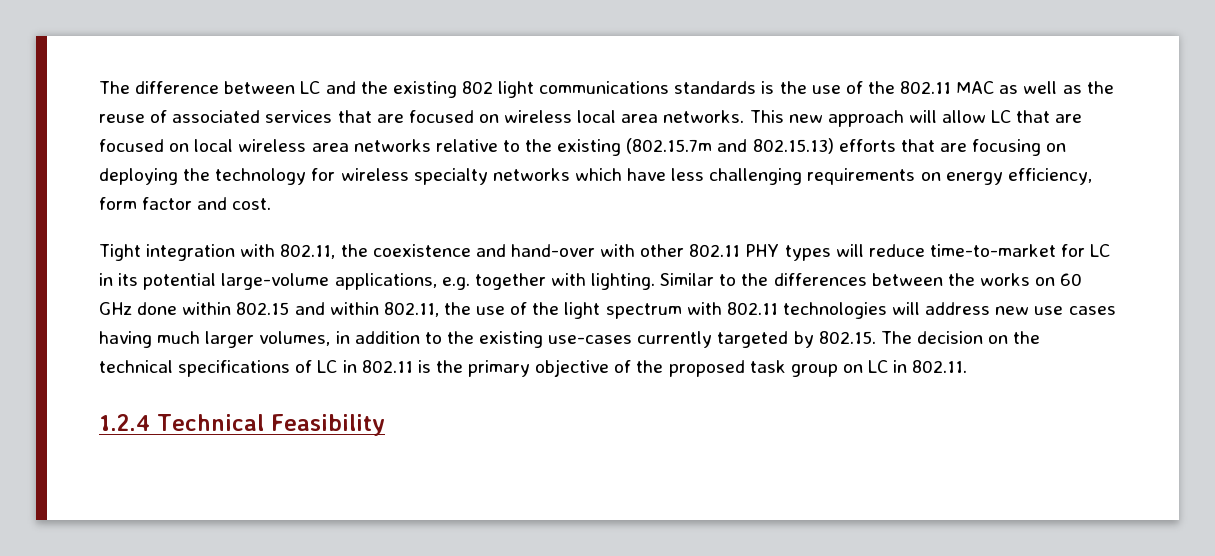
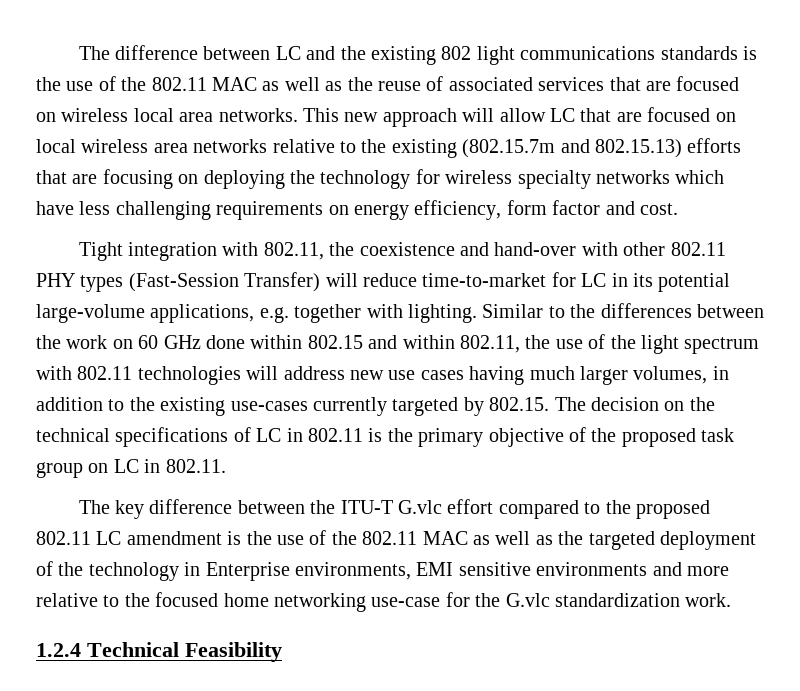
(831, 253) none -> [128,272,321,292] (Fast-Session Transfer)
[979,273,1030,286] works -> [66,335,108,349] work
(968, 366) none -> [78,499,710,519] [36,530,756,550] [36,561,729,581] [36,592,732,612] // The key difference between the ITU-T G.vlc effort compared to the proposed 802.11 LC amendment is the use of the 802.11 MAC as well as the targeted deployment of the technology in Enterprise environments, EMI sensitive environments and more relative to the focused home networking use-case for the G.vlc standardization work.

